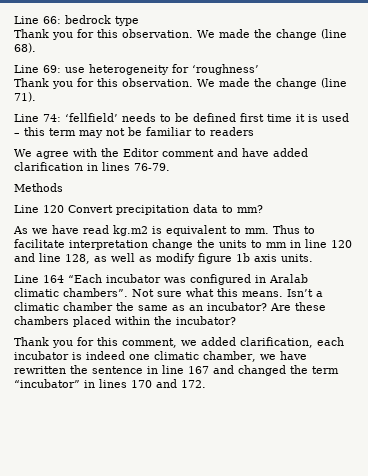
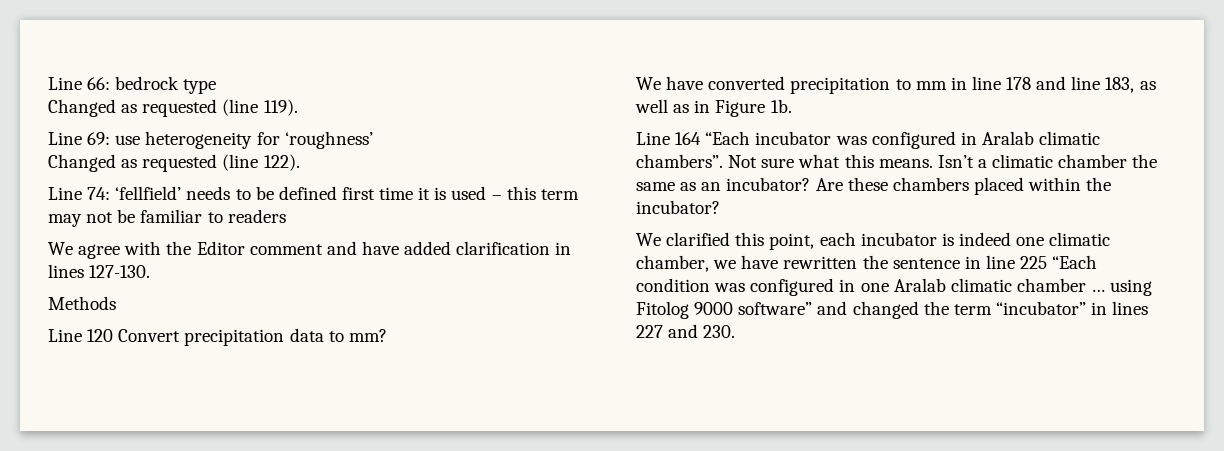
[14,29,347,40] [14,43,36,53] Thank you for this observation. We made the change (line 68). -> [48,99,298,117] Changed as requested (line 119).
[14,78,347,89] [14,92,36,102] Thank you for this observation. We made the change (line 71). -> [48,154,300,172] Changed as requested (line 122).
[134,163,170,171] 76-79. -> [89,265,151,278] 127-130.
[13,225,315,236] [14,239,247,250] As we have read kg.m2 is equivalent to mm. Thus to facilitate interpretation change the units -> [636,76,891,94] We have converted precipitation
[331,240,352,248] 120 -> [1006,77,1032,90] 178
[65,254,90,264] 128, -> [1105,77,1135,93] 183,
[156,253,313,264] modify figure 1b axis units. -> [694,99,792,117] in Figure 1b.
[14,337,313,348] Thank you for this comment, we added clarification, -> [636,232,815,250] We clarified this point,
[188,366,209,374] 167 -> [1020,255,1098,269] [636,278,1153,296] [636,301,813,319] 225 “Each condition was configured in one Aralab climatic chamber … using Fitolog 9000 software”
[131,379,206,388] 170 and 172. -> [636,324,736,338] 227 and 230.

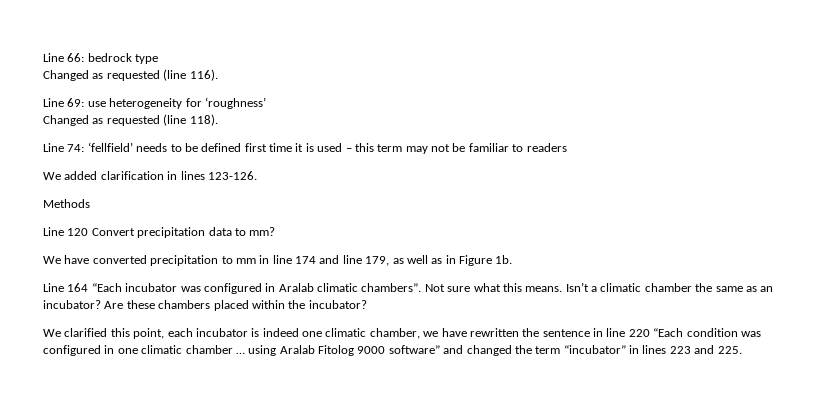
[263,99,298,116] 119). -> [189,69,218,81] 116).
[263,154,300,171] 122). -> [189,114,218,126] 118).
[78,241,399,259] agree with the Editor comment and have -> (61, 176) none
[89,265,151,278] 127-130. -> [207,171,257,180] 123-126.
[1006,77,1032,90] 178 -> [295,256,316,264] 174
[1105,77,1135,93] 183, -> [365,256,390,266] 179,
[1020,256,1048,269] 225 -> [628,329,650,337] 220
[893,278,946,292] Aralab -> (138, 351) none
(1153, 287) none -> [279,345,315,354] Aralab
[636,324,736,338] 227 and 230. -> [669,345,742,354] 223 and 225.

